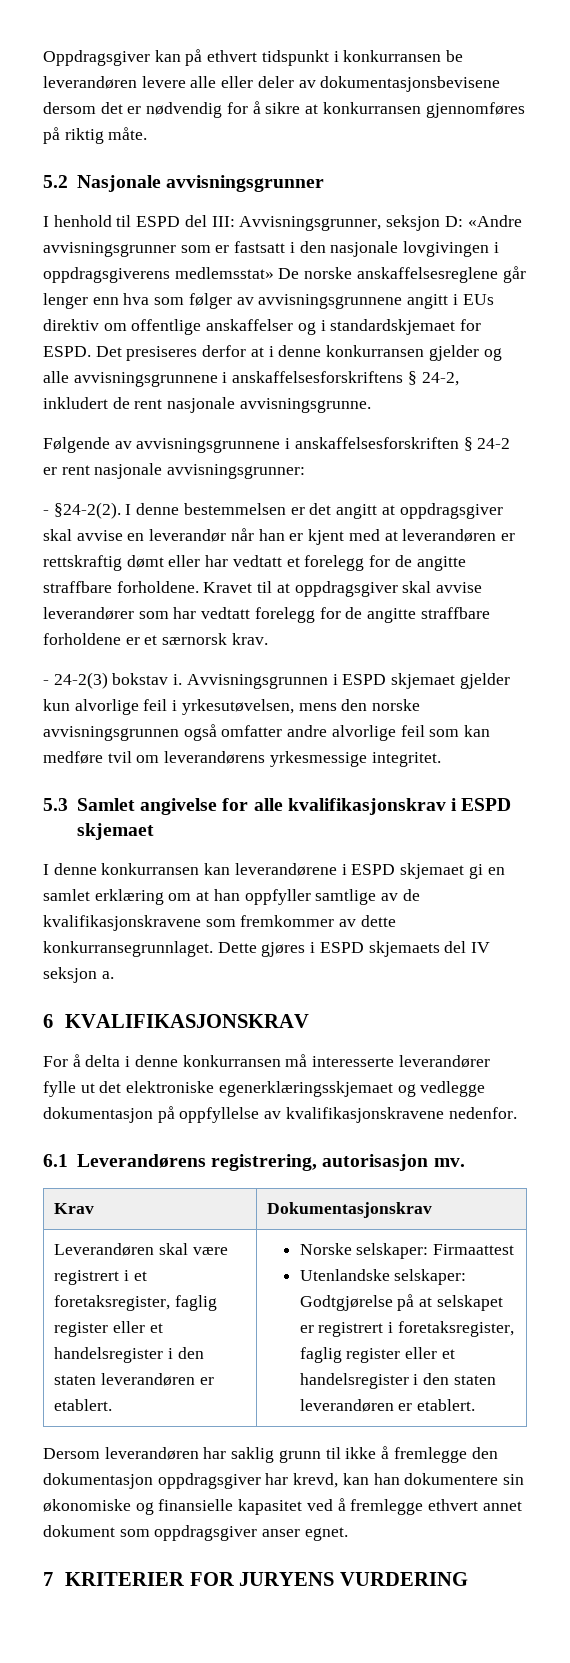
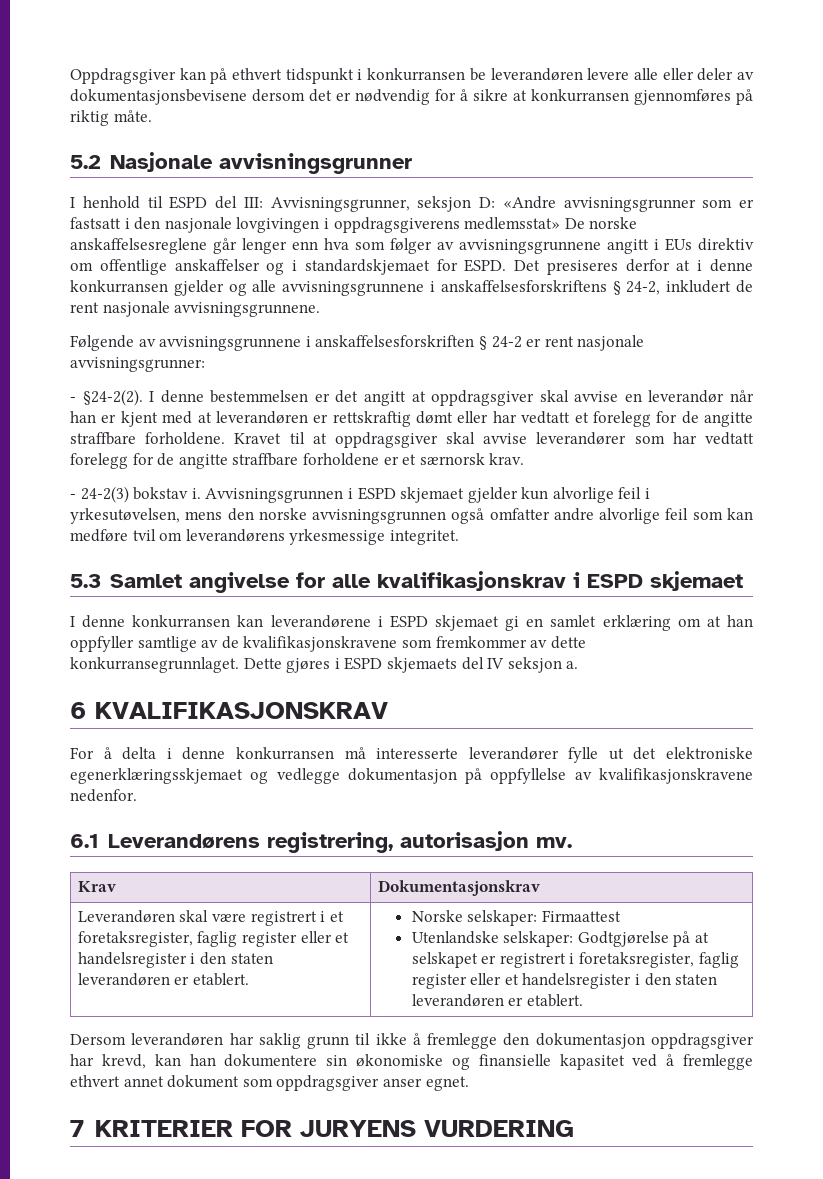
[239,398,371,413] avvisningsgrunne. -> [174,302,321,317] avvisningsgrunnene.

